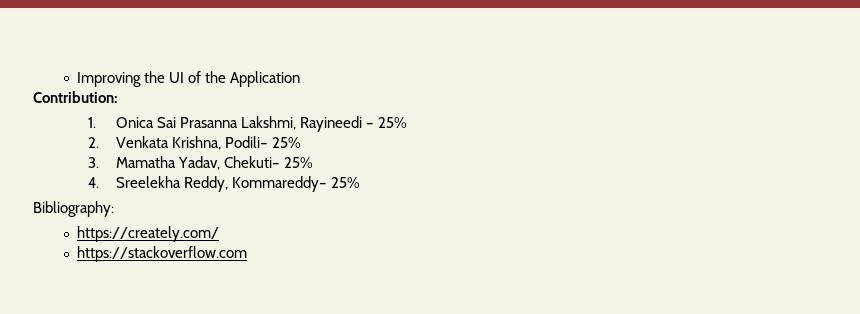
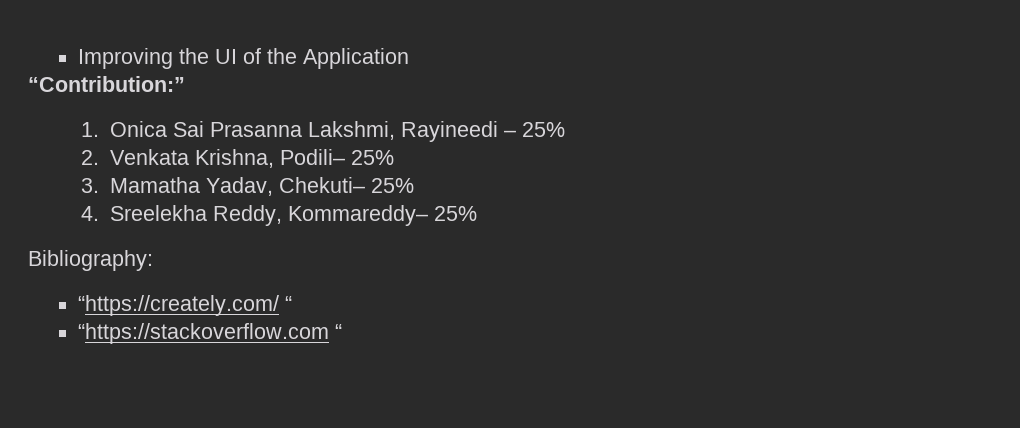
[33,91,117,103] Contribution: -> [28,76,185,92] “Contribution:”
[77,226,220,242] [77,246,248,262] https://creately.com/ // https://stackoverflow.com -> [78,295,293,316] [78,323,343,344] “https://creately.com/ “ // “https://stackoverflow.com “

